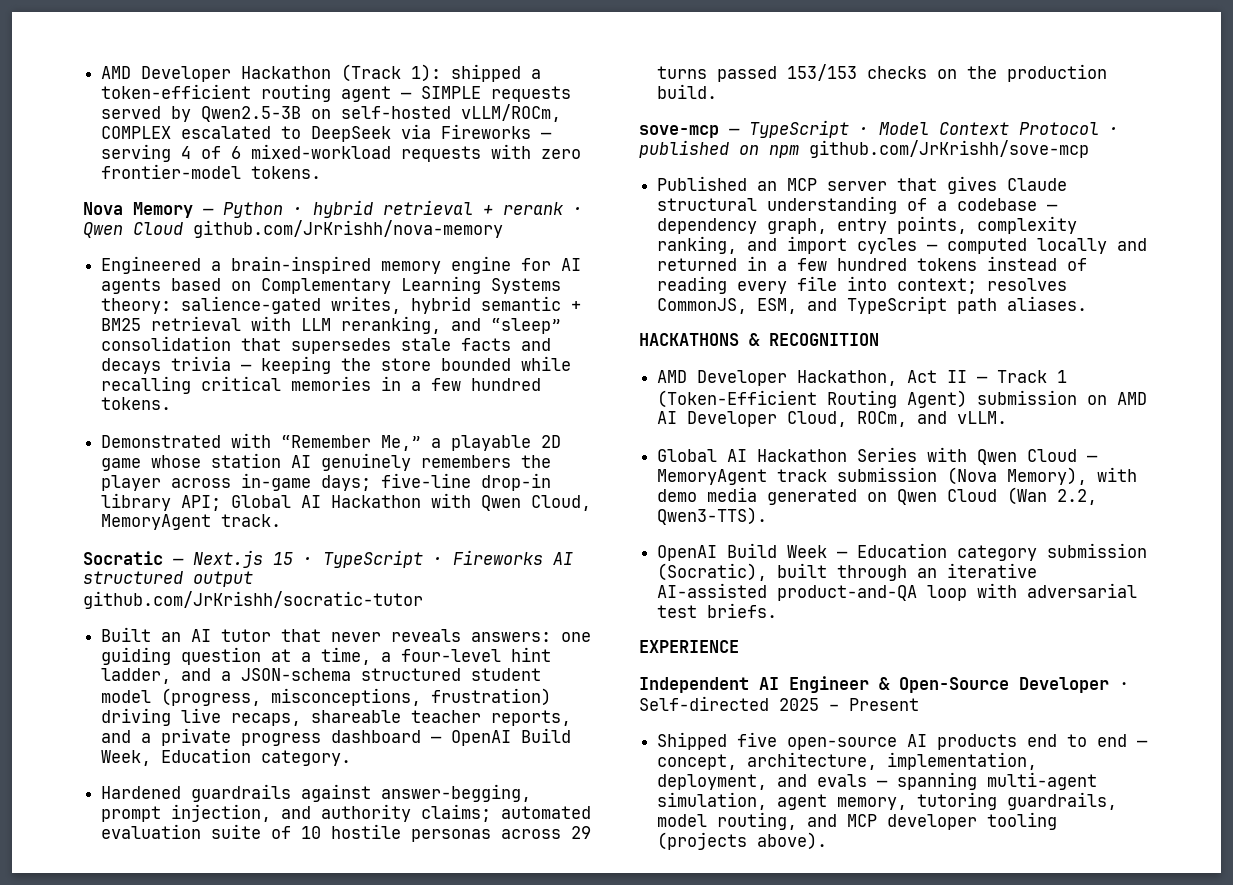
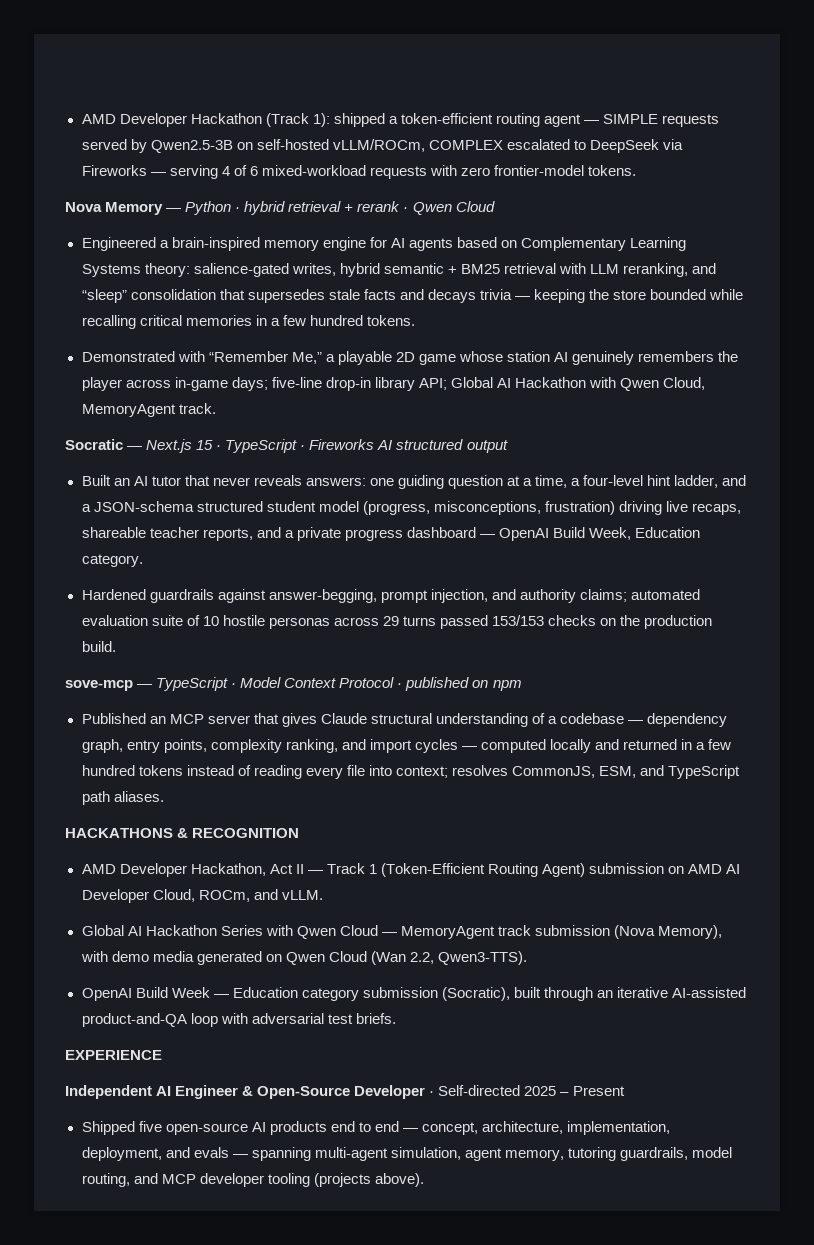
[193,220,503,238] github.com/JrKrishh/nova-memory -> (495, 206) none
[83,591,423,609] github.com/JrKrishh/socratic-tutor -> (508, 446) none
[809,140,1089,158] github.com/JrKrishh/sove-mcp -> (522, 685) none

